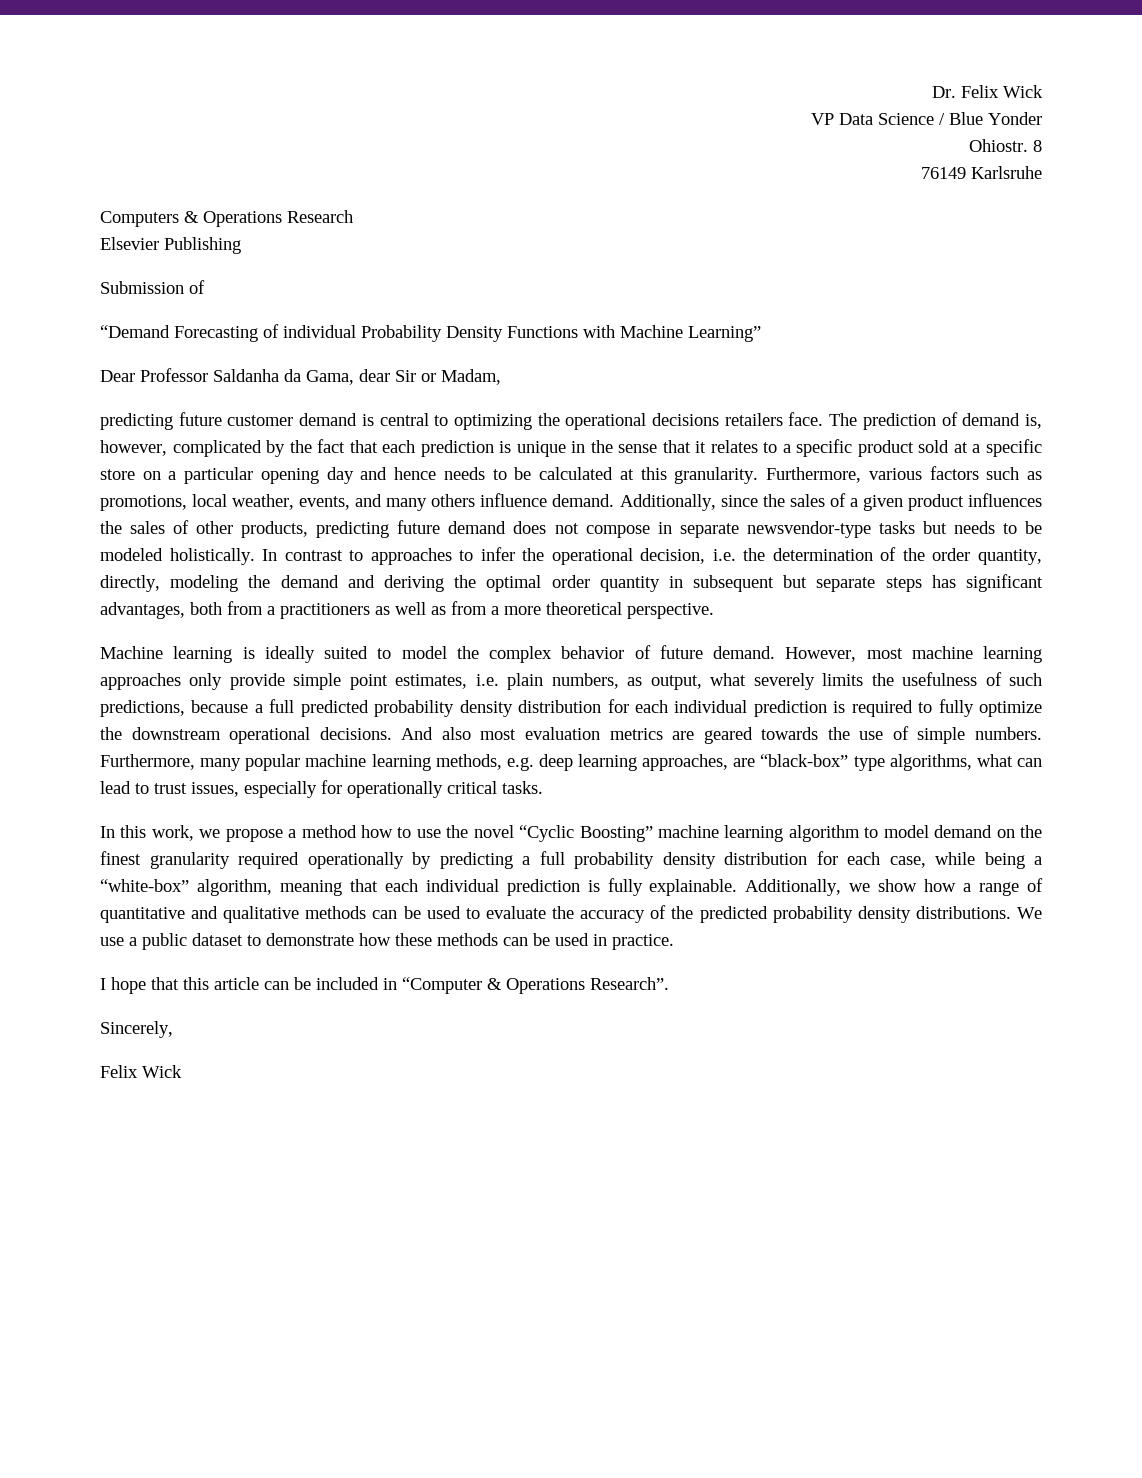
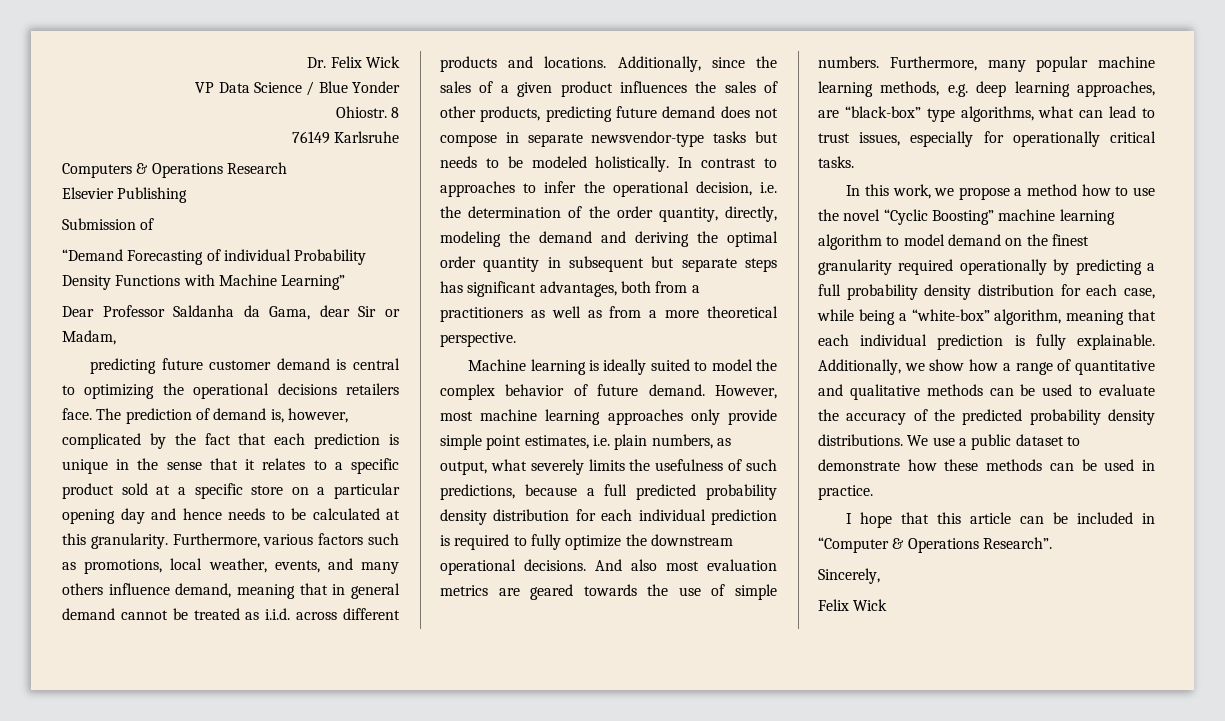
[552,494,615,507] demand. -> [175,583,400,599] [62,608,400,620] [440,56,607,72] demand, meaning that in general demand cannot be treated as i.i.d. across different products and locations.

